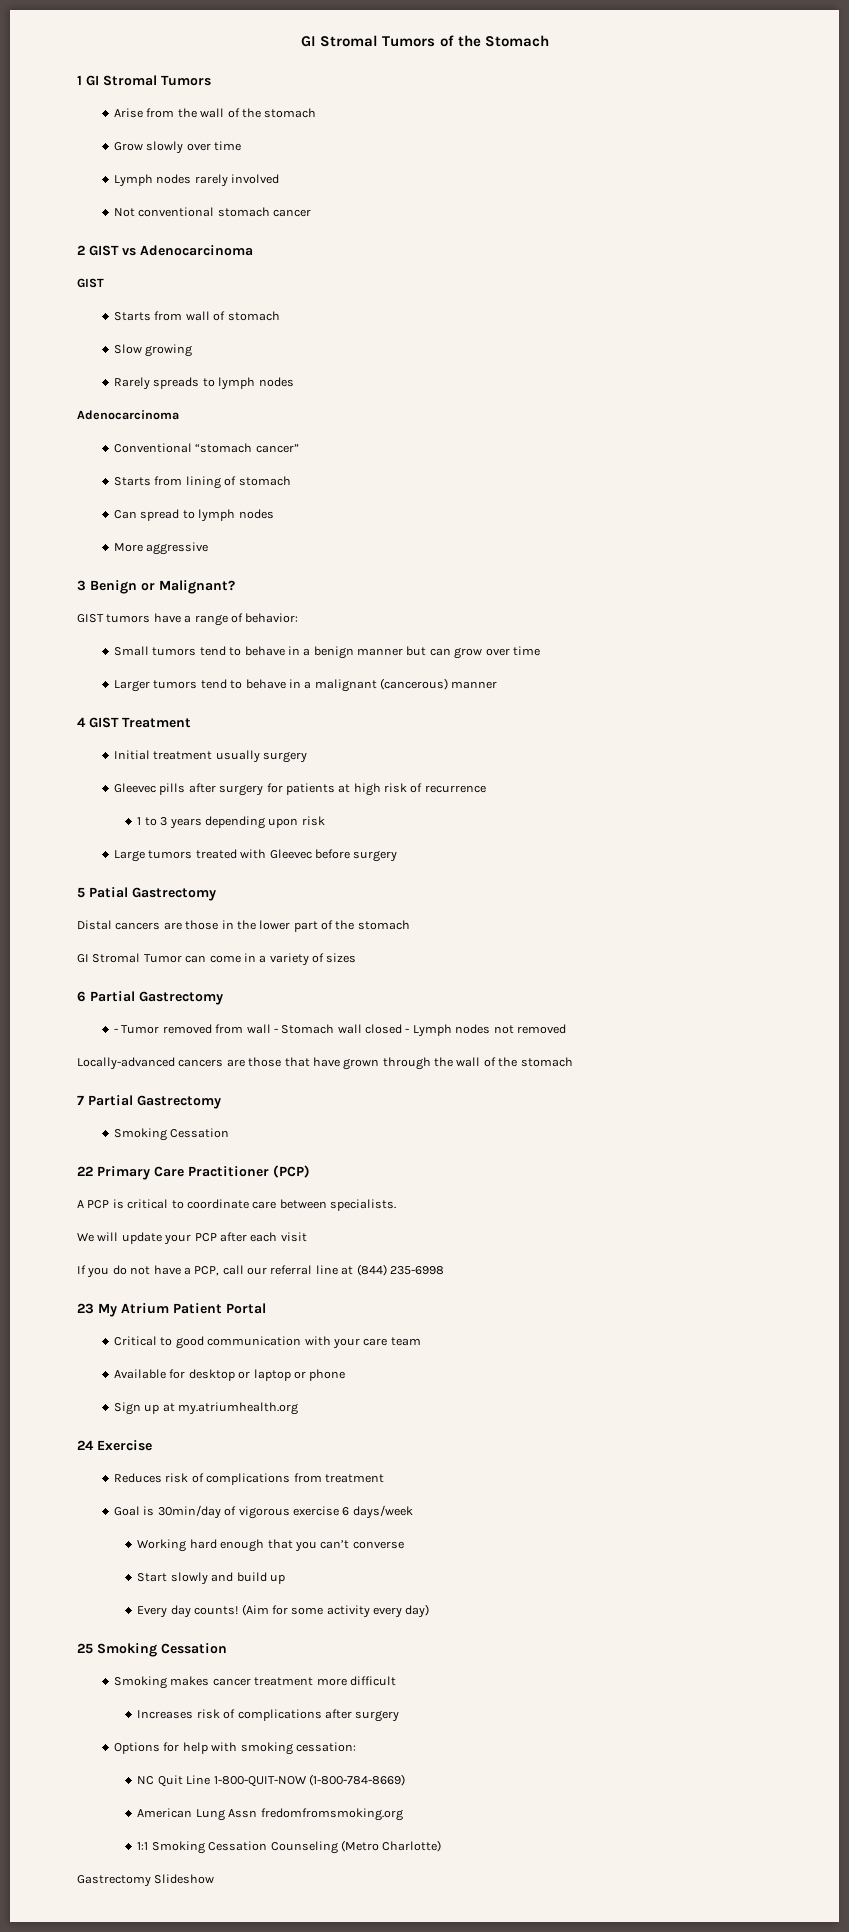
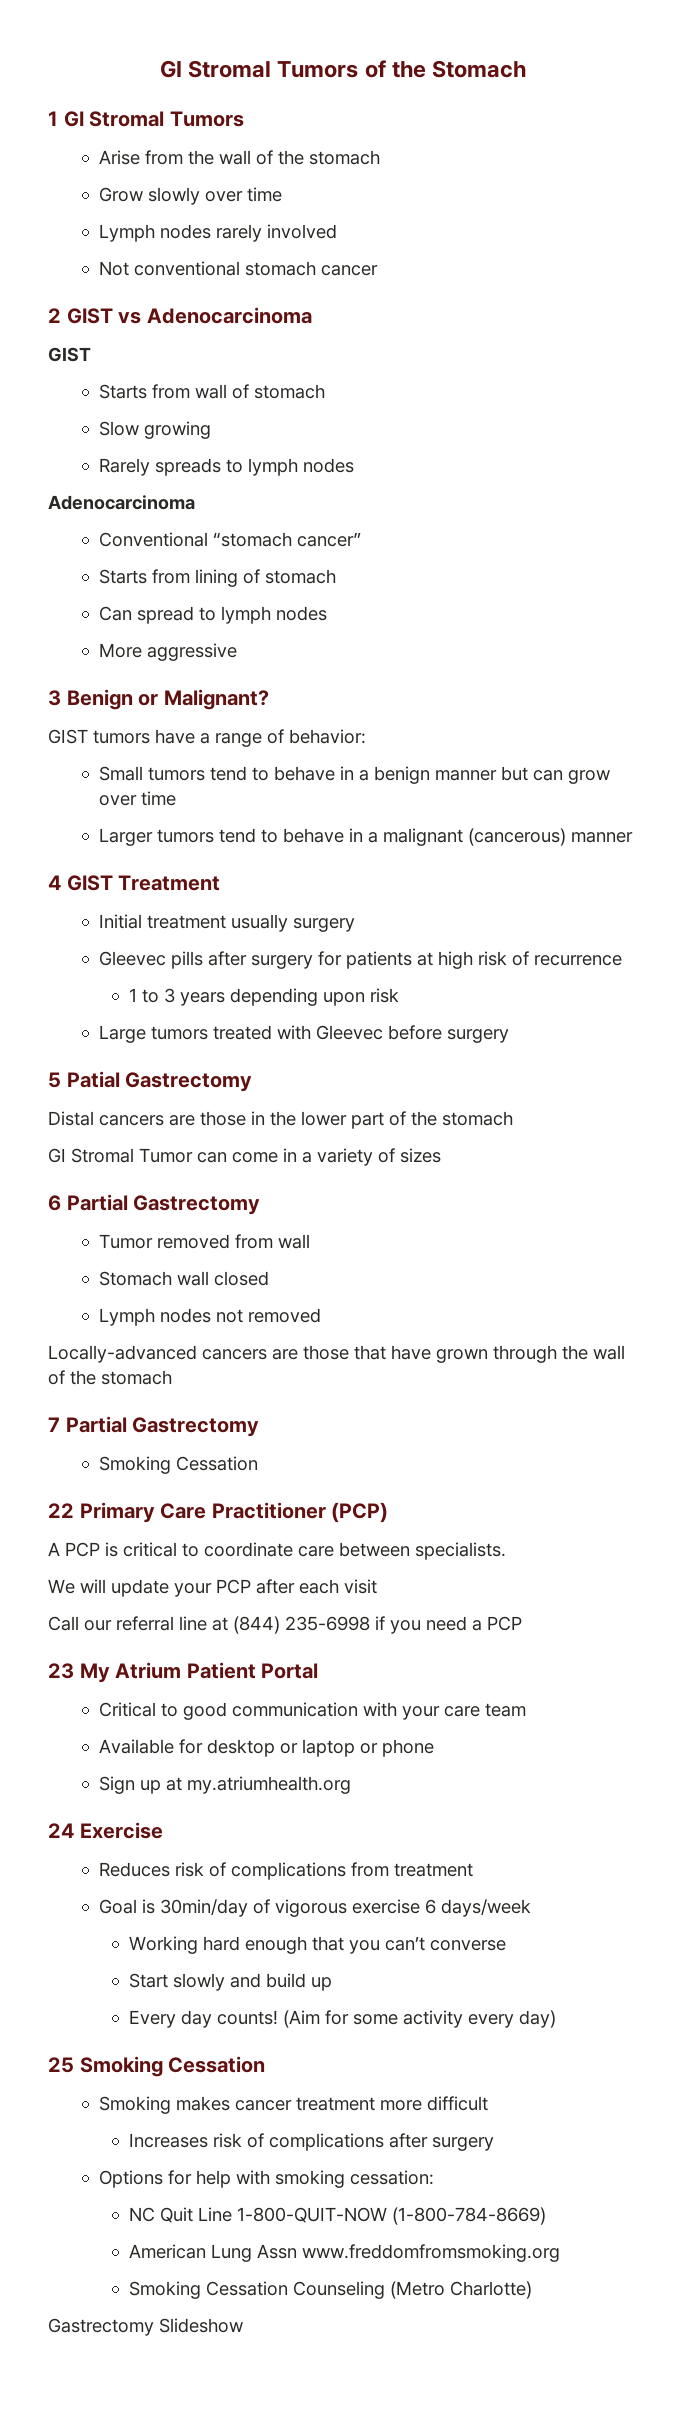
[114,1028,119,1033] - -> (261, 1205) none
[273,1028,278,1033] - -> (310, 1241) //
[405,1028,410,1033] - -> (269, 1278) //
[77,1265,244,1278] If you do not have a PCP, call -> [48,1616,79,1631] Call
(444, 1270) none -> [375,1616,522,1634] if you need a PCP
[260,1808,403,1821] [137,1842,149,1850] fredomfromsmoking.org // 1:1 -> [302,2244,561,2262] www.freddomfromsmoking.org //

